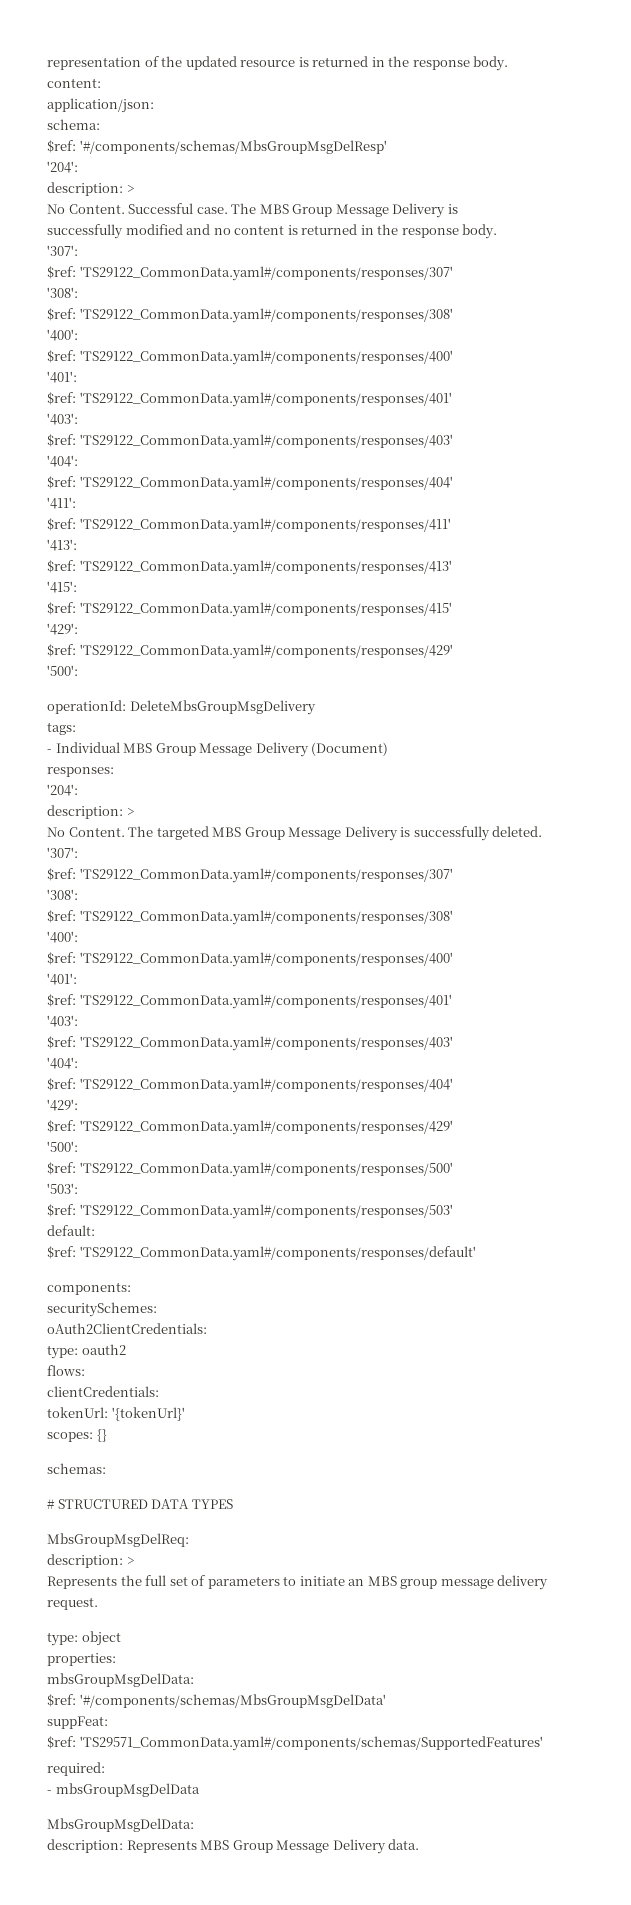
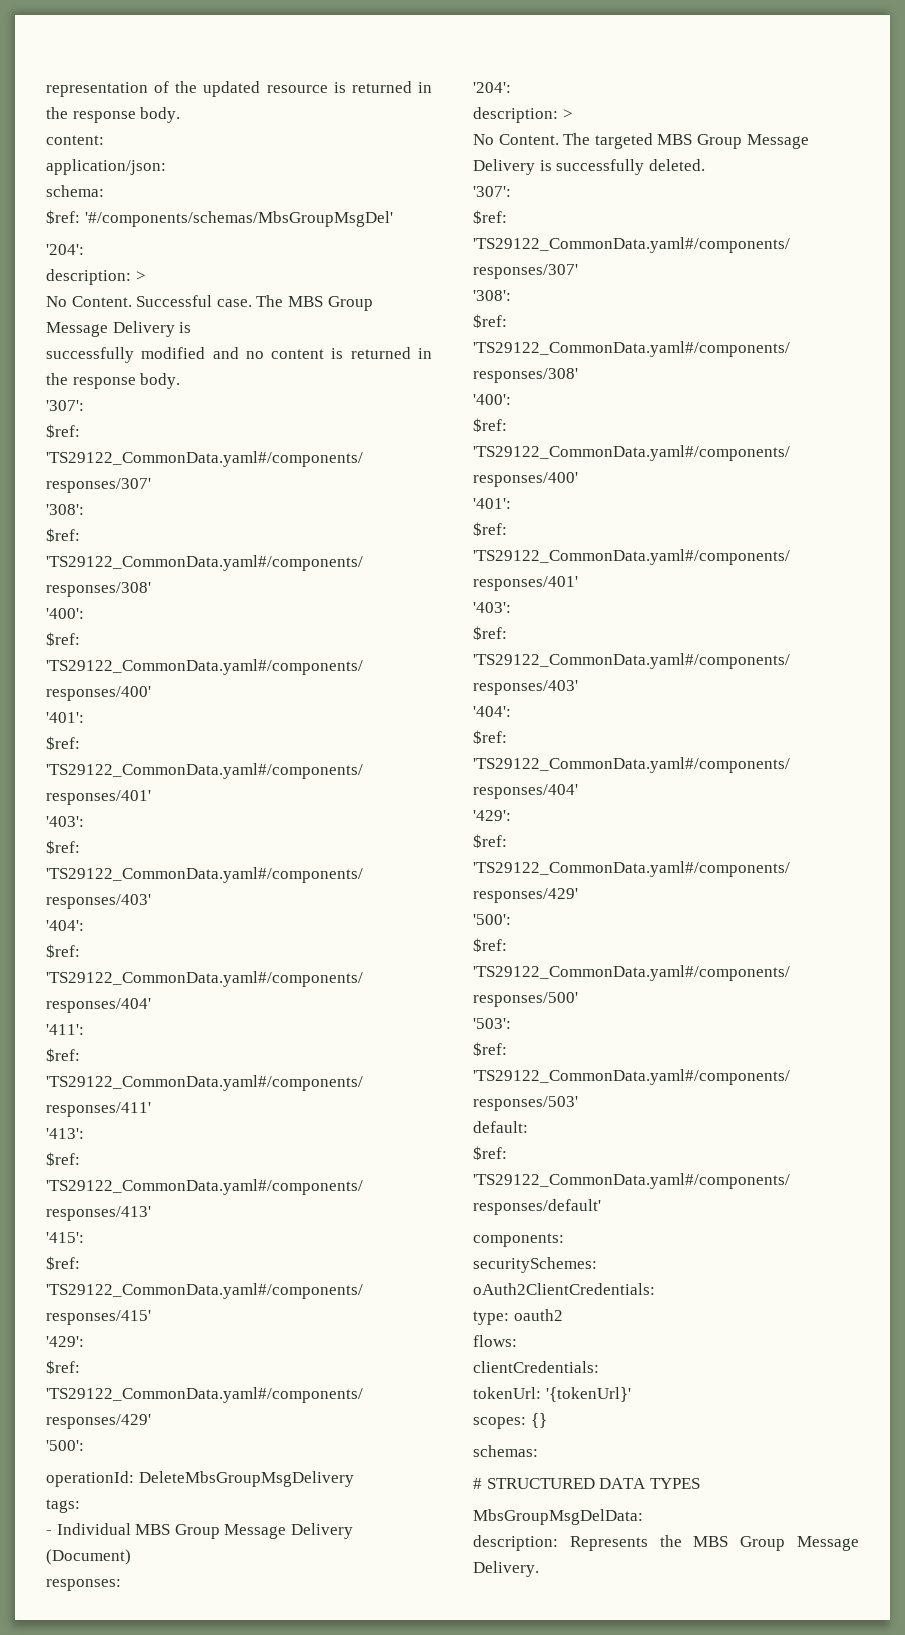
[79,140,387,154] '#/components/schemas/MbsGroupMsgDelResp' -> [84,211,393,227] '#/components/schemas/MbsGroupMsgDel'
[47,1533,189,1547] [47,1554,135,1568] [47,1575,549,1590] [47,1597,98,1610] [47,1631,121,1646] [47,1653,116,1666] [47,1673,194,1687] [47,1694,386,1708] [47,1716,108,1729] [47,1736,543,1751] [47,1762,105,1776] [47,1783,200,1797] // MbsGroupMsgDelReq: // description: > // Represents the full set of parameters to initiate an MBS group message delivery request. // type: object // properties: // mbsGroupMsgDelData: // $ref: '#/components/schemas/MbsGroupMsgDelData' // suppFeat: // $ref: 'TS29571_CommonData.yaml#/components/schemas/SupportedFeatures' // required: // - mbsGroupMsgDelData -> (700, 1483) none
[200,1839,420,1854] MBS Group Message Delivery data. -> [659,1535,859,1551] [473,1561,539,1577] the MBS Group Message Delivery.

